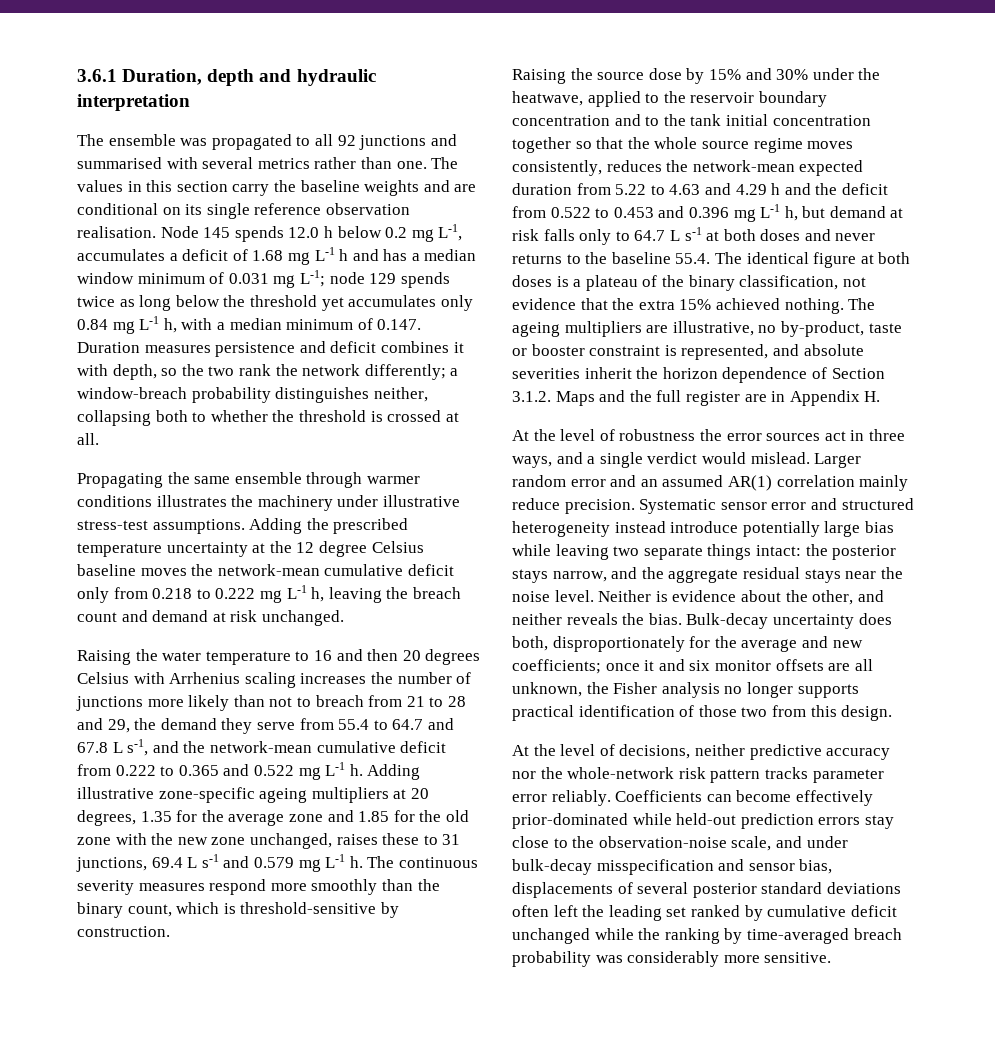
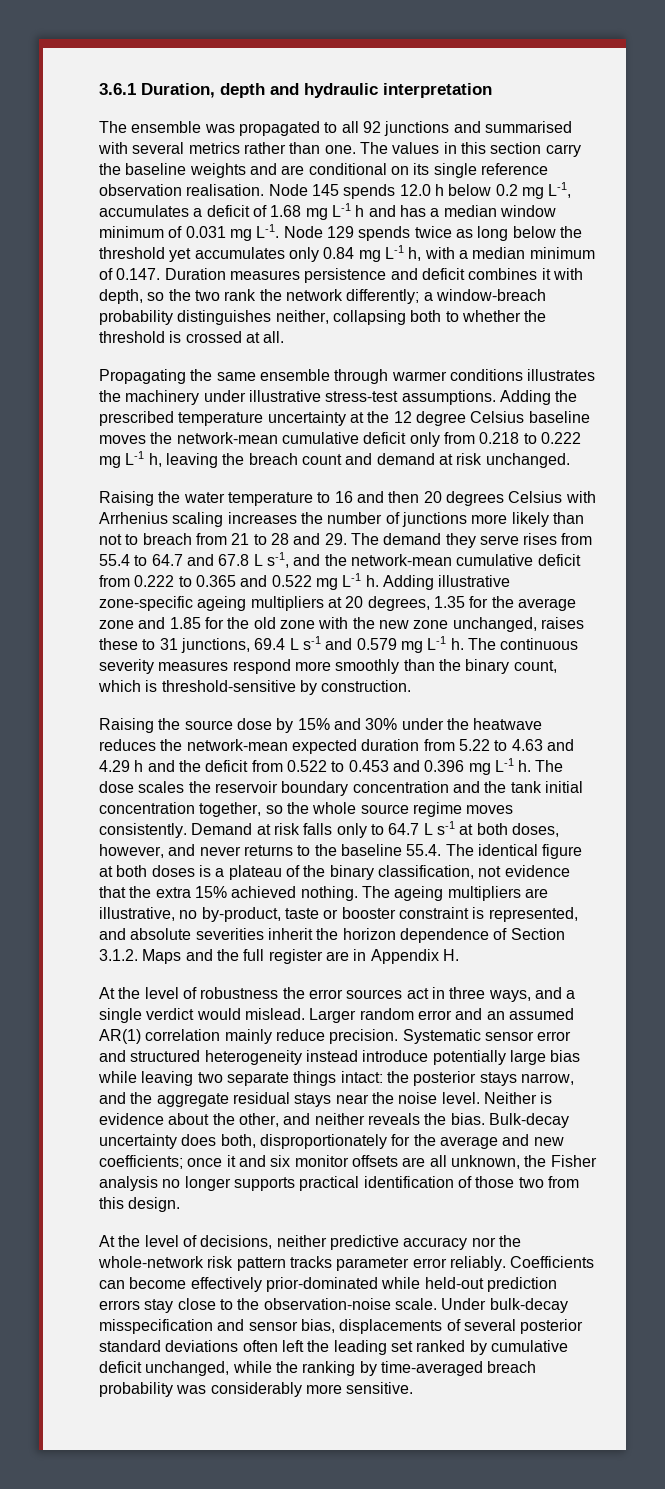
[299,270,365,287] L-1; node -> [256,224,323,238] L-1. Node
[107,718,157,733] 29, the -> [324,533,379,545] 29. The
(295, 726) none -> [523,533,558,545] rises
[512,91,827,107] [512,114,871,126] [512,137,854,153] [512,160,602,176] heatwave, applied to the reservoir boundary concentration and to the tank initial concentration together so that the whole source regime moves consistently, -> [473,718,543,730] heatwave
[784,206,886,221] h, but demand -> [518,760,564,772] [99,781,583,796] [99,802,514,817] [99,823,253,838] h. The dose scales the reservoir boundary concentration and the tank initial concentration together, so the whole source regime moves consistently. Demand
[760,229,801,241] doses -> [511,823,559,837] [99,844,164,858] doses, however,
[731,836,848,851] scale, and under -> [394,1298,487,1310] scale. Under
[512,928,590,944] unchanged -> [145,1361,230,1376] unchanged,

